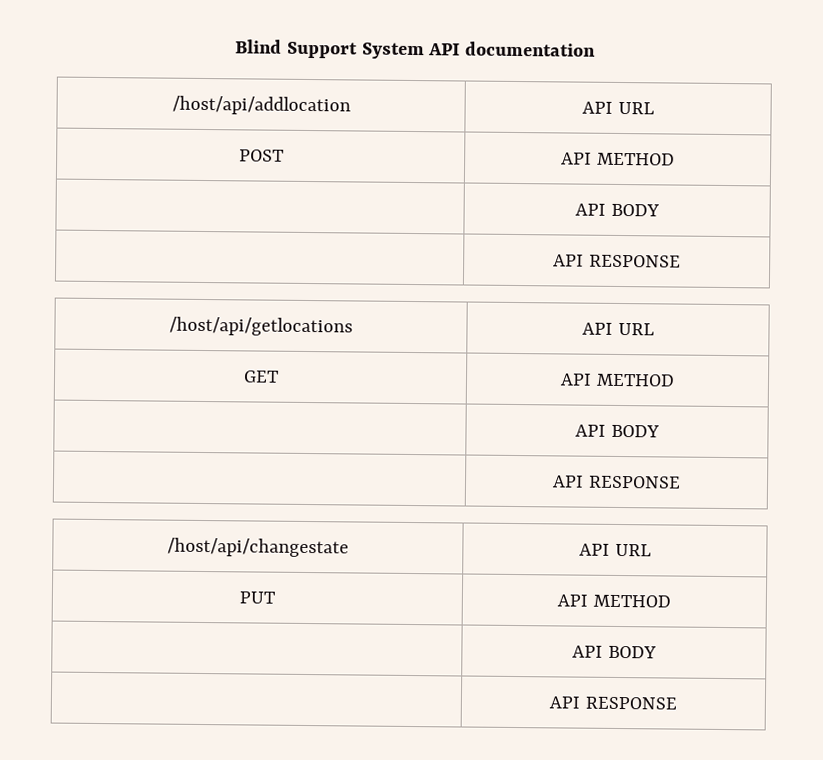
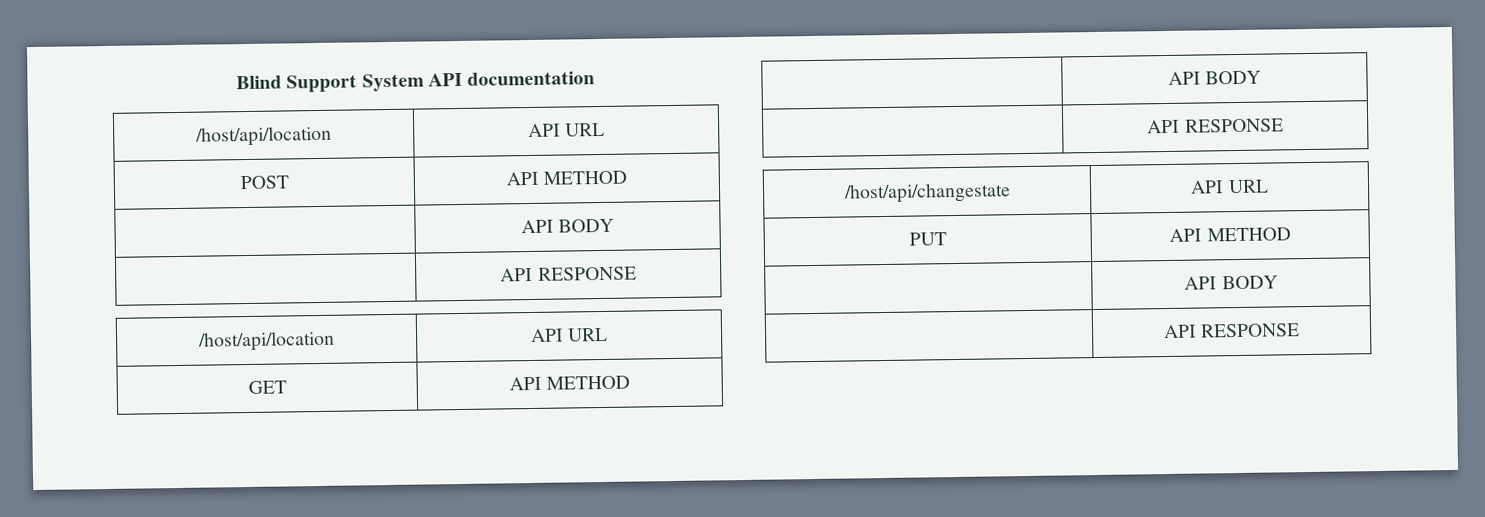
[171,95,351,116] /host/api/addlocation -> [195,125,332,147] /host/api/location
[169,316,353,337] /host/api/getlocations -> [197,330,335,352] /host/api/location

